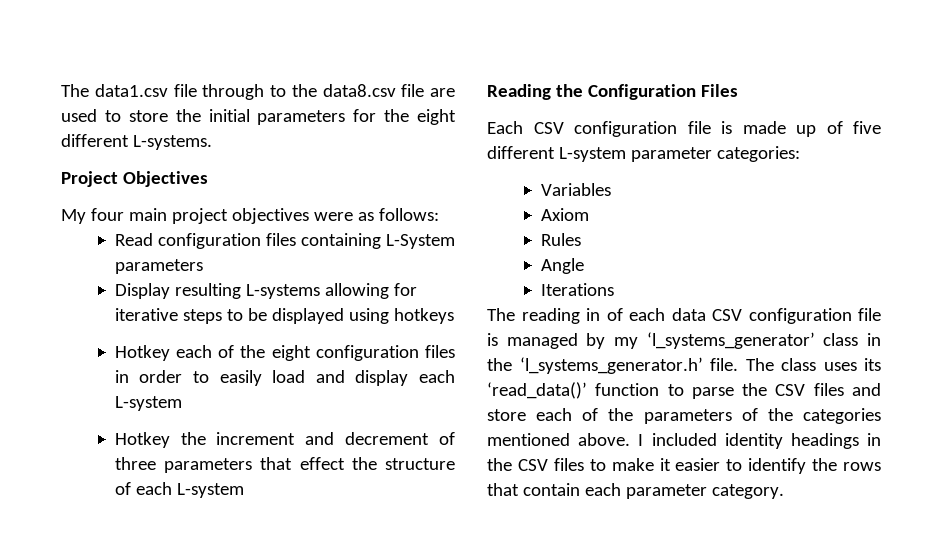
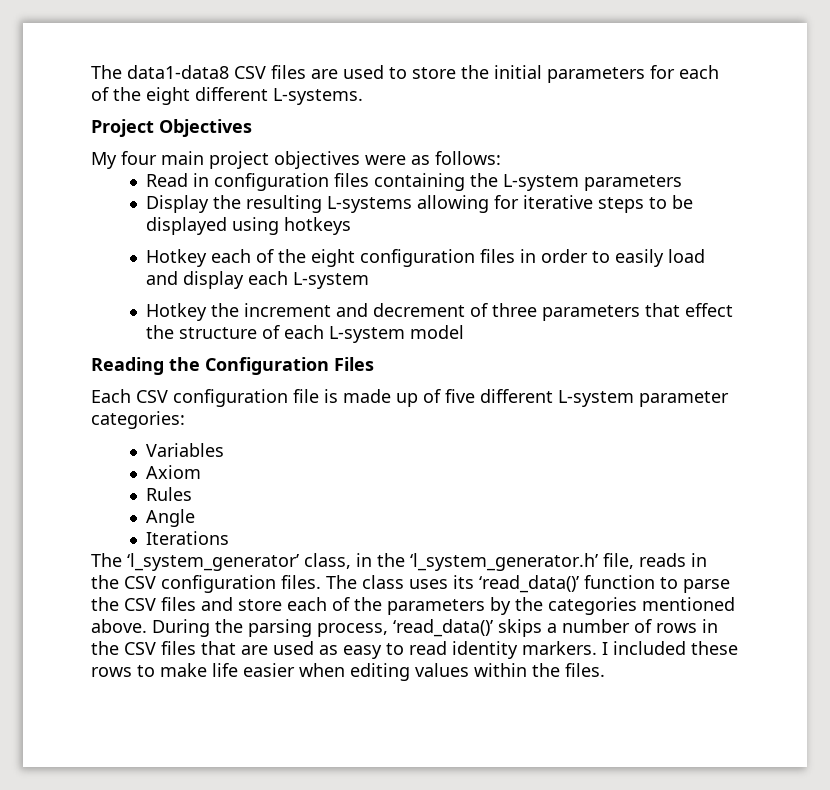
[61,84,425,100] The data1.csv file through to the data8.csv file -> [91,65,306,79] The data1-data8 CSV files
(377, 115) none -> [679,65,719,79] [91,87,109,101] each of
(153, 239) none -> [193,173,210,187] in
[385,234,455,249] L-System -> [470,173,580,191] the L-system
(170, 291) none -> [213,195,242,209] the
(244, 490) none -> [410,325,465,339] model
[521,308,881,324] [487,332,881,349] [487,357,738,374] reading in of each data CSV configuration file is managed by my ‘l_systems_generator’ class in the ‘l_systems_generator.h’ file. -> [127,553,707,571] [91,575,321,593] ‘l_system_generator’ class, in the ‘l_system_generator.h’ file, reads in the CSV configuration files.
[741,408,758,421] of -> [490,597,511,615] by
[638,433,881,449] [487,458,881,474] [487,483,784,499] I included identity headings in the CSV files to make it easier to identify the rows that contain each parameter category. -> [152,619,718,637] [91,641,738,659] [91,663,605,681] During the parsing process, ‘read_data()’ skips a number of rows in the CSV files that are used as easy to read identity markers. I included these rows to make life easier when editing values within the files.

